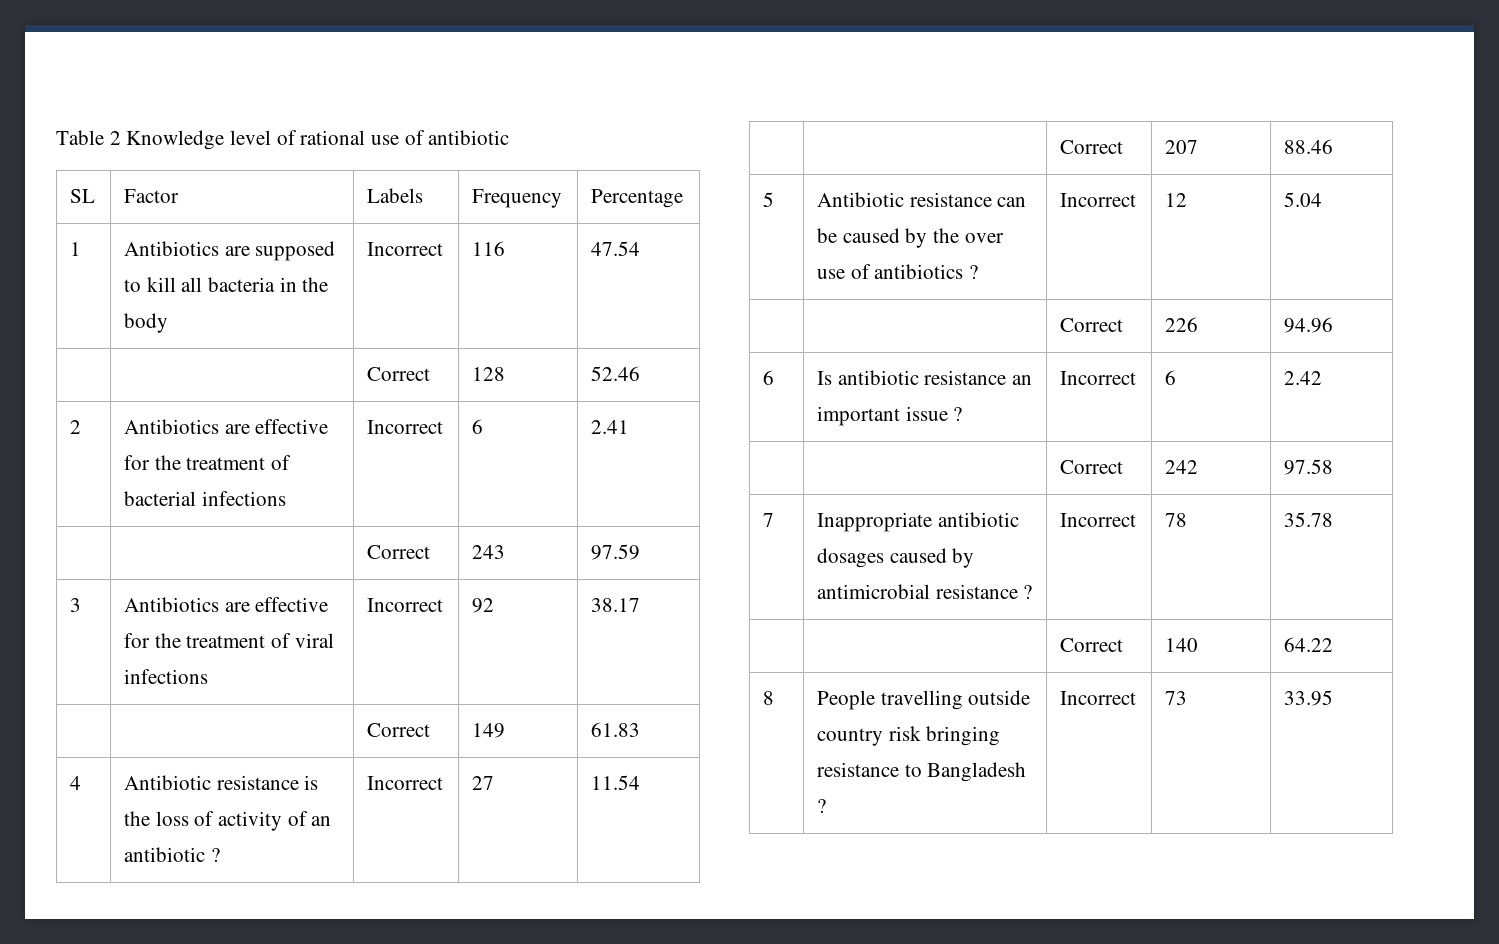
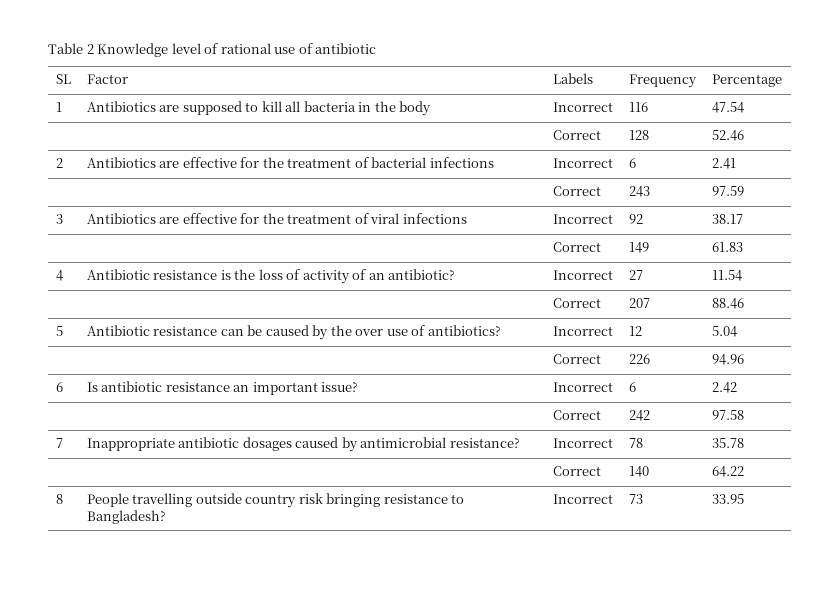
[124,847,220,862] antibiotic ? -> [388,269,456,280] antibiotic?
[874,264,979,279] antibiotics ? -> [427,325,501,336] antibiotics?
[905,406,963,421] issue ? -> [321,382,359,392] issue?
[935,584,1033,599] resistance ? -> [449,438,520,448] resistance?
[927,762,1027,782] [817,799,827,813] Bangladesh ? -> [86,510,166,524] Bangladesh?

